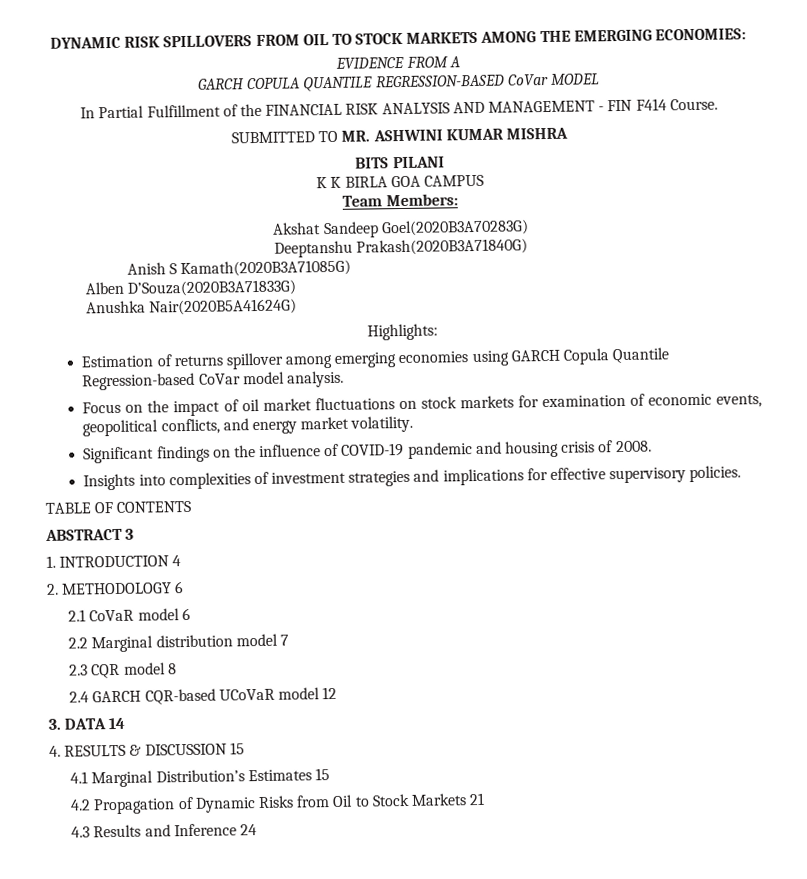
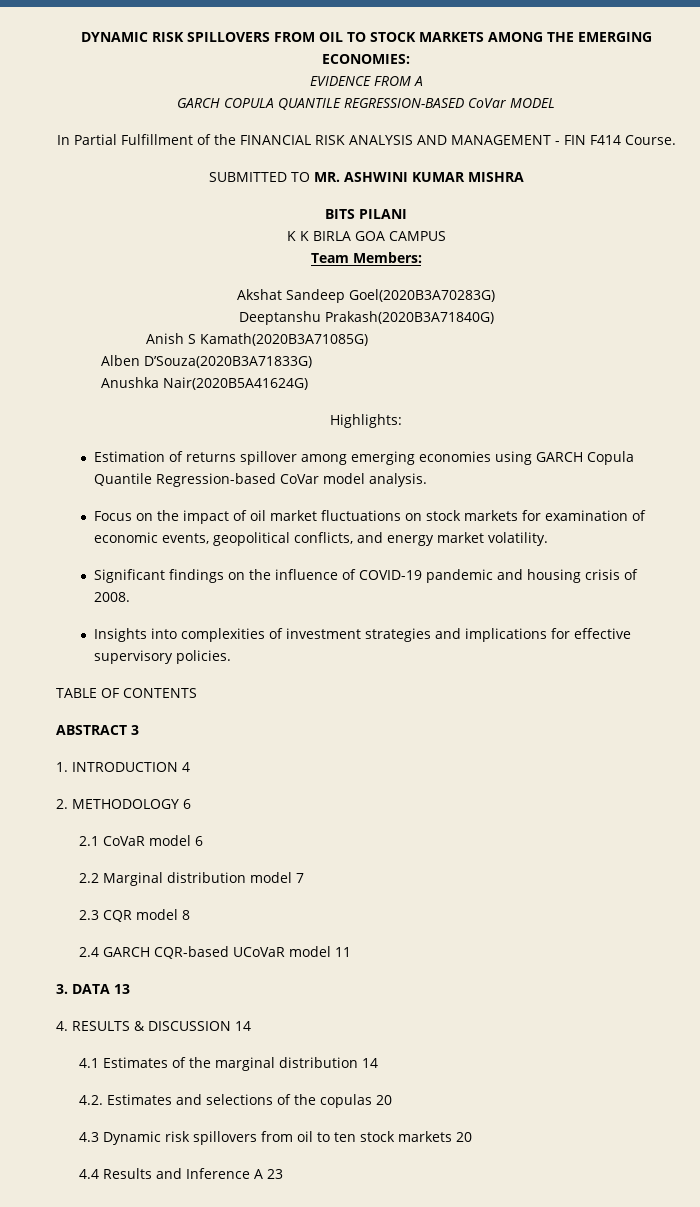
[322,686,338,700] 12 -> [334,947,351,957] 11
[108,717,126,730] 14 -> [113,984,130,994] 13
[229,742,245,755] 15 -> [235,1021,251,1031] 14
[91,768,331,788] [70,792,486,815] [71,826,91,838] Marginal Distribution’s Estimates 15 // 4.2 Propagation of Dynamic Risks from Oil to Stock Markets 21 // 4.3 -> [102,1057,378,1071] [78,1094,392,1108] [78,1131,472,1145] [78,1169,99,1179] Estimates of the marginal distribution 14 // 4.2. Estimates and selections of the copulas 20 // 4.3 Dynamic risk spillovers from oil to ten stock markets 20 // 4.4
[240,824,258,836] 24 -> [253,1169,283,1179] A 23

